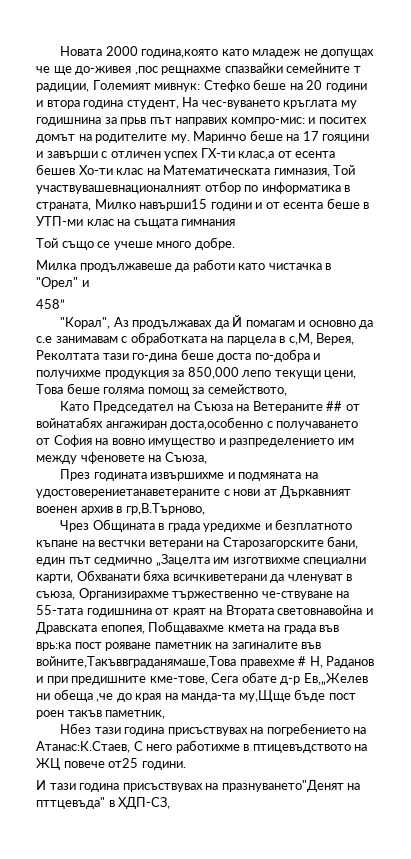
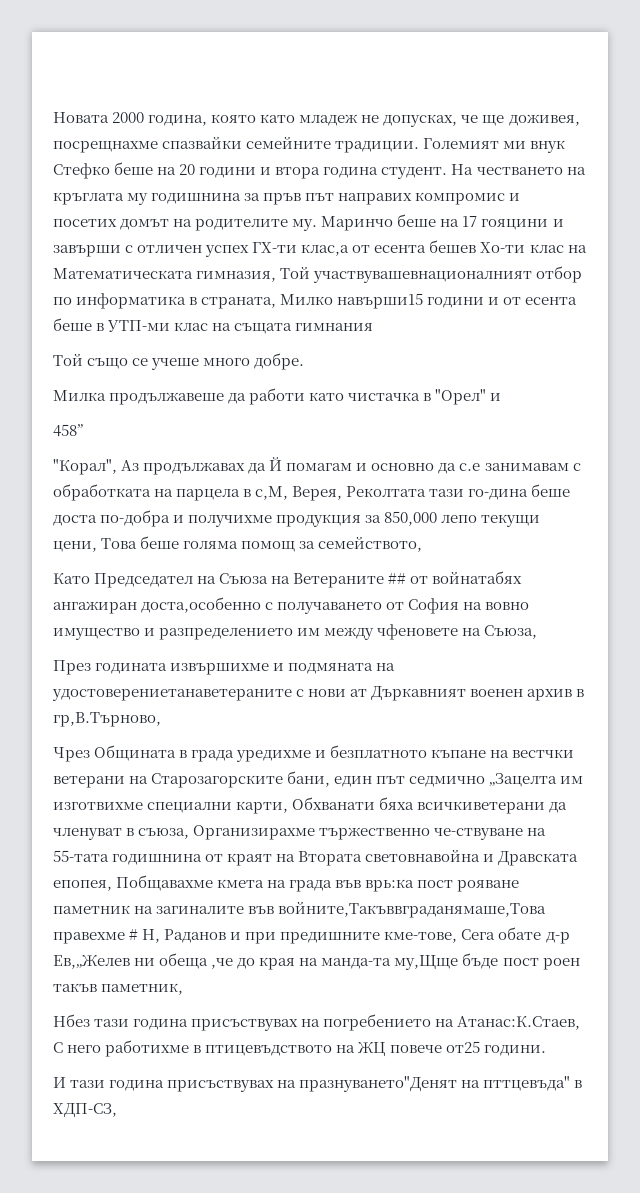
[141,49,219,58] година,която -> [148,114,257,126] година, която
[321,49,375,58] допущах -> [383,114,458,127] допусках,
[75,63,361,75] [36,80,201,92] до-живея ,пос рещнахме спазвайки семейните т радиции, Големият мивнук: -> [508,114,580,126] [53,136,566,153] доживея, посрещнахме спазвайки семейните традиции. Големият ми внук
[126,97,280,109] студент, На чес-вуването -> [381,164,586,179] студент. На честването на
[120,117,147,126] прьв -> [263,193,302,205] пръв
[230,117,367,126] компро-мис: и поситех -> [415,192,521,205] [53,219,117,227] компромис и посетих

